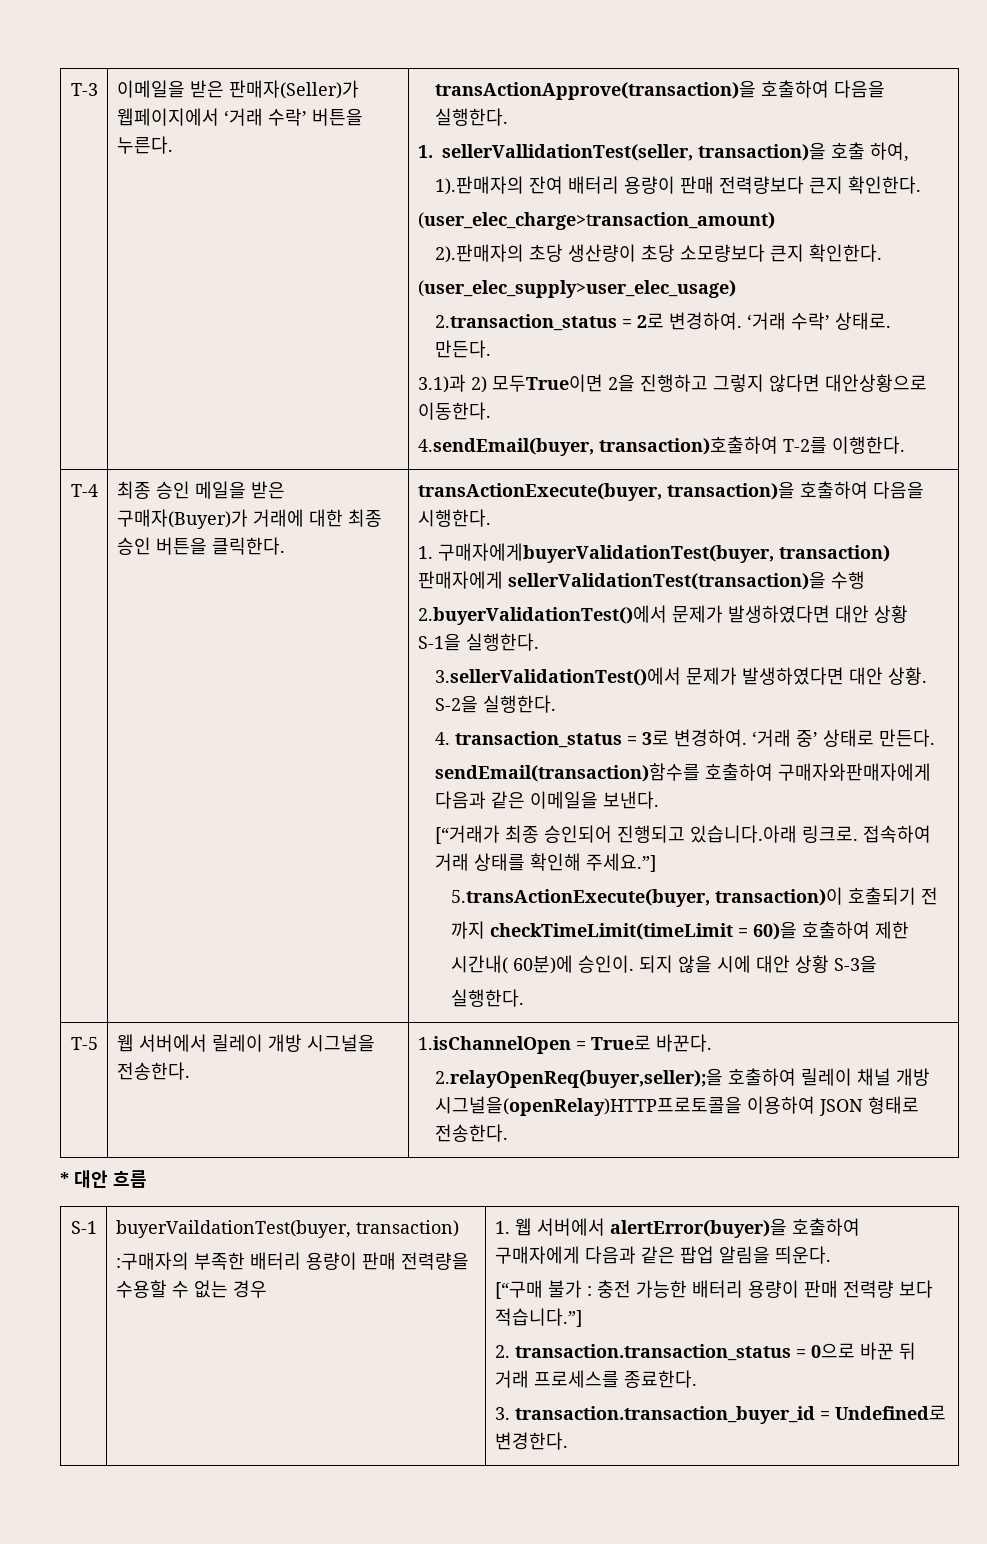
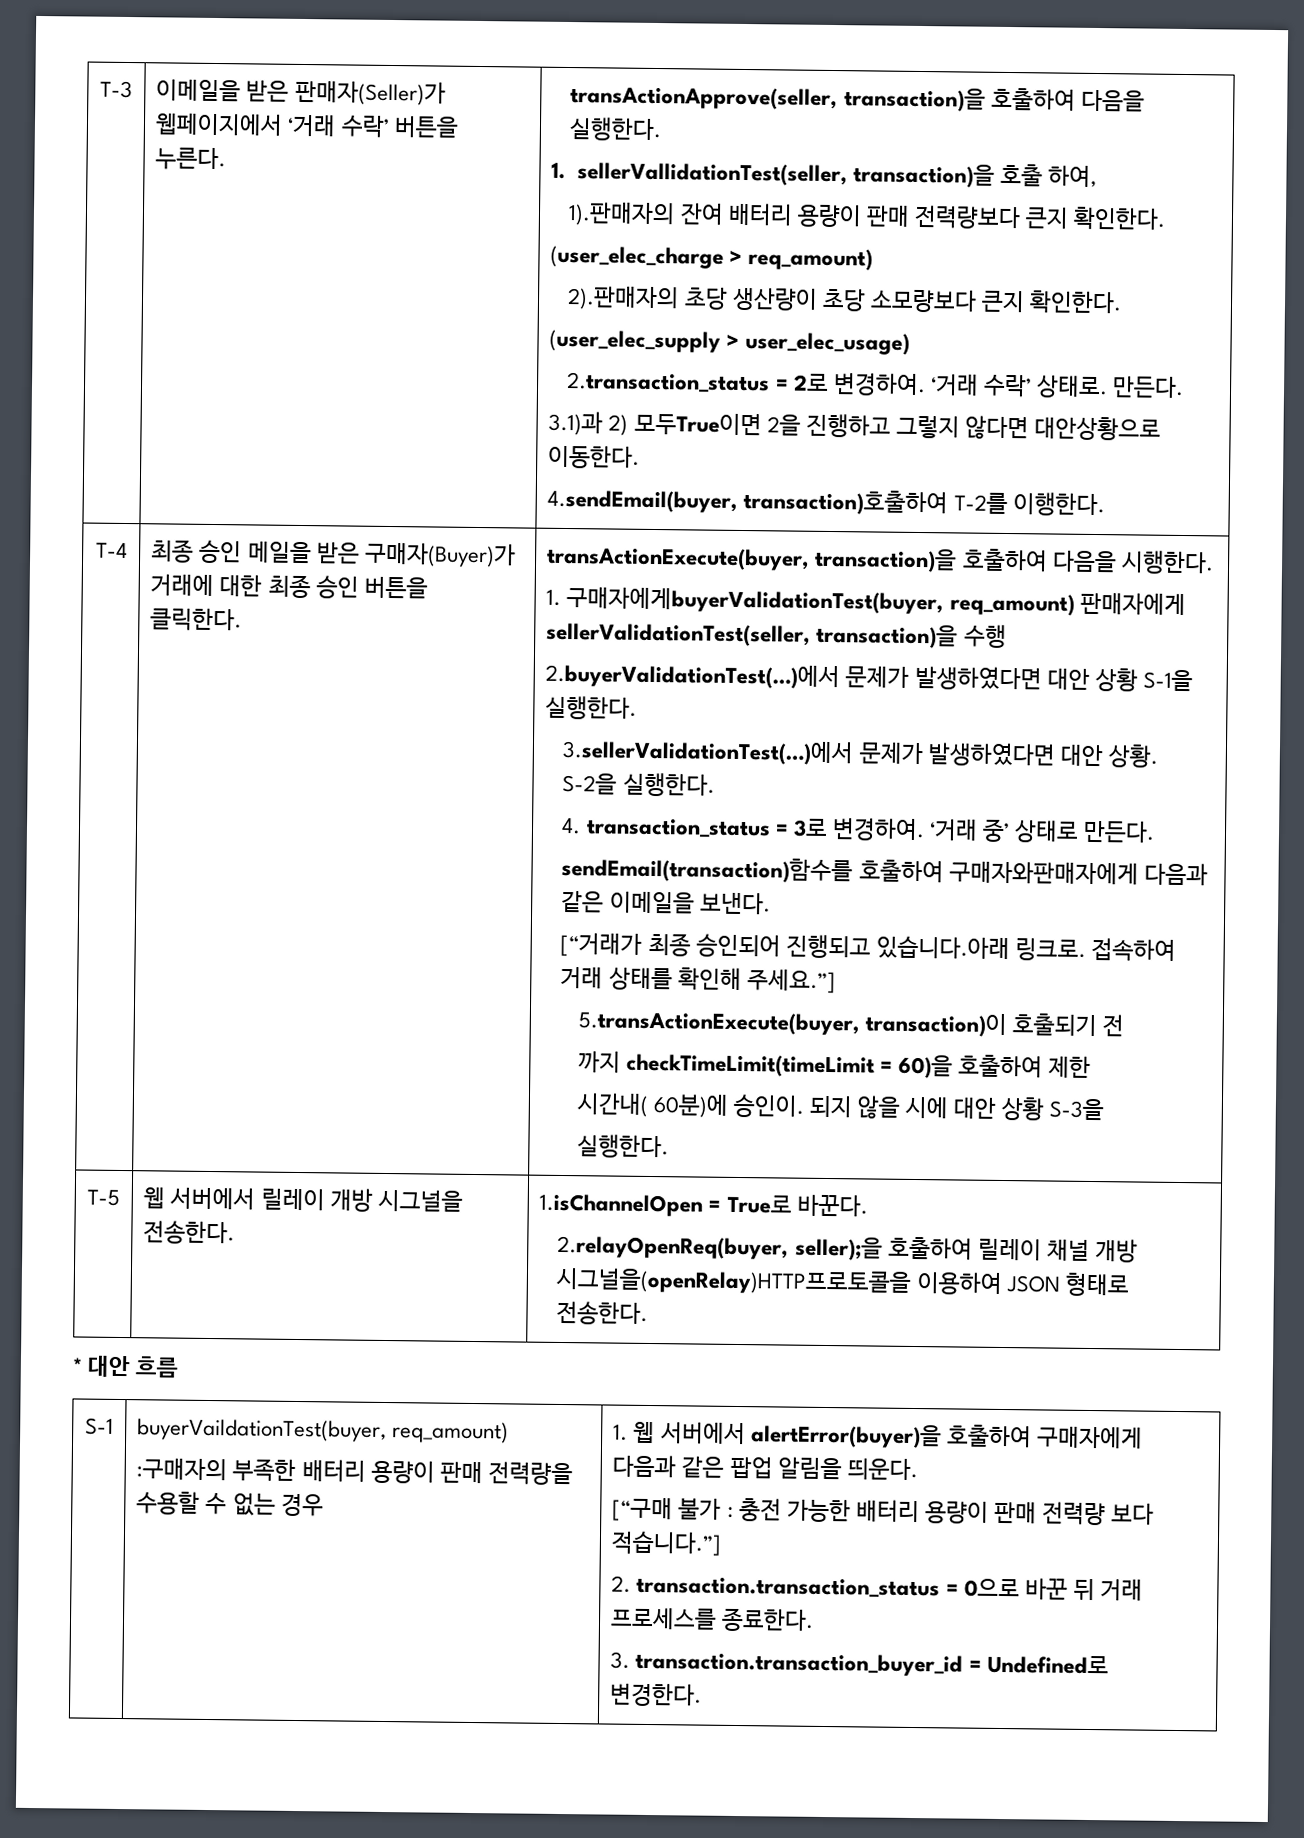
[434,80,756,100] transActionApprove(transaction)을 -> [570,86,986,112] transActionApprove(seller, transaction)을
[417,212,775,230] (user_elec_charge>transaction_amount) -> [550,245,873,271] (user_elec_charge > req_amount)
[417,280,736,298] (user_elec_supply>user_elec_usage) -> [549,329,910,355] (user_elec_supply > user_elec_usage)
[778,545,890,562] [417,571,826,590] transaction) 판매자에게 sellerValidationTest(transaction)을 -> [949,592,1186,616] [546,622,959,649] req_amount) 판매자에게 sellerValidationTest(seller, transaction)을
[417,605,667,625] 2.buyerValidationTest()에서 -> [545,662,841,690] 2.buyerValidationTest(…)에서
[434,667,681,686] 3.sellerValidationTest()에서 -> [562,738,855,766] 3.sellerValidationTest(…)에서
[434,1068,723,1088] 2.relayOpenReq(buyer,seller);을 -> [557,1235,883,1261] 2.relayOpenReq(buyer, seller);을
[355,1220,459,1237] transaction) -> [392,1421,510,1444] req_amount)

